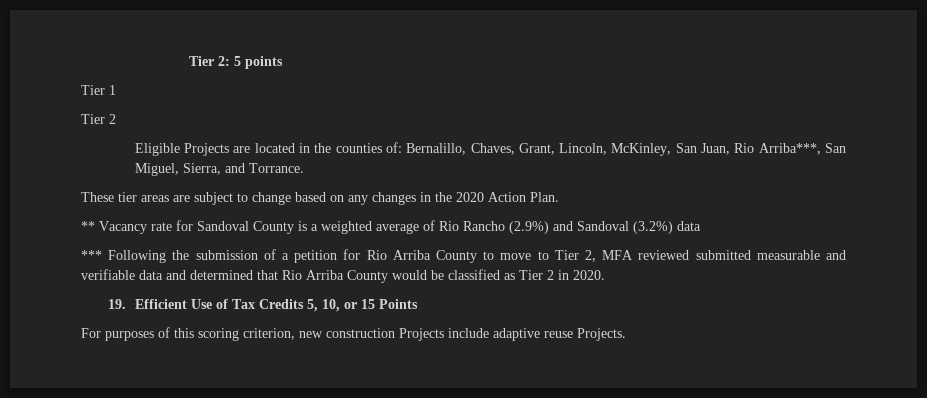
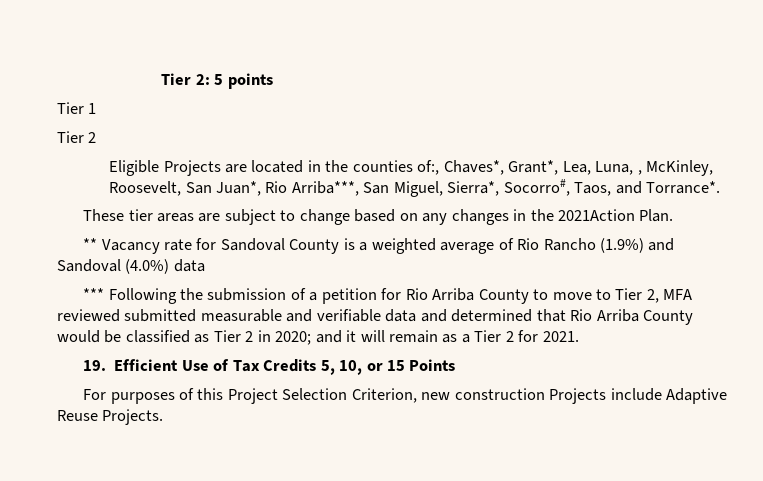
[385,142,847,156] [134,163,304,176] of: Bernalillo, Chaves, Grant, Lincoln, McKinley, San Juan, Rio Arriba***, San Miguel, Sierra, and Torrance. -> [417,160,714,176] [109,179,721,197] of:, Chaves*, Grant*, Lea, Luna, , McKinley, Roosevelt, San Juan*, Rio Arriba***, San Miguel, Sierra*, Socorro#, Taos, and Torrance*.
[456,192,526,202] 2020 Action -> [558,209,636,221] 2021Action
[509,221,549,234] (2.9%) -> [600,238,645,253] (1.9%)
[633,221,673,234] (3.2%) -> [125,259,170,274] (4.0%)
[573,270,605,280] 2020. -> [275,330,579,345] 2020; and it will remain as a Tier 2 for 2021.
[198,328,295,341] scoring criterion, -> [227,388,417,404] Project Selection Criterion,
[493,328,573,341] adaptive reuse -> [666,388,728,404] [57,410,98,421] Adaptive Reuse

